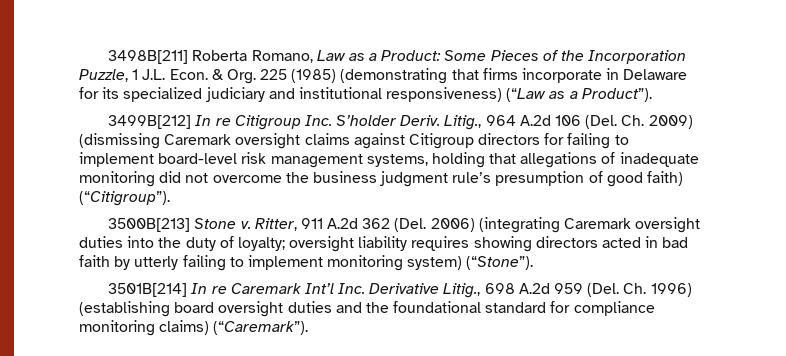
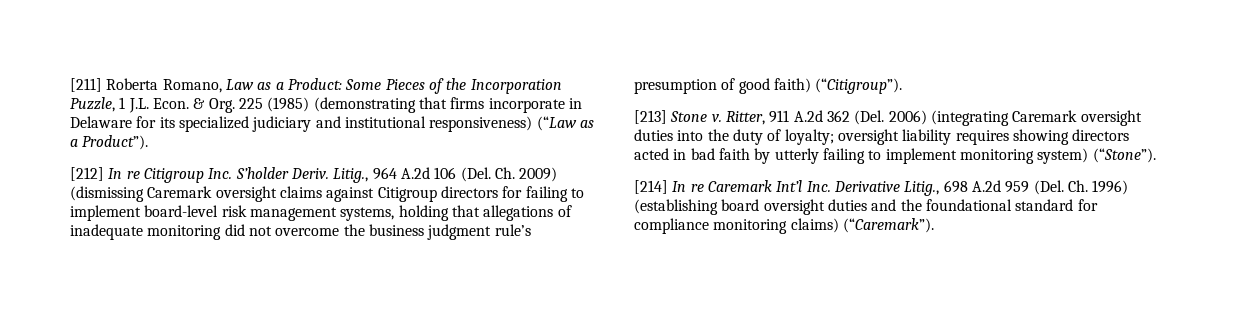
[108,50,189,64] 3498B[211] -> [70,78,102,92] [211]
[108,115,192,129] 3499B[212] -> [70,167,104,181] [212]
[108,218,191,232] 3500B[213] -> [634,110,667,124] [213]
[108,283,188,297] 3501B[214] -> [634,180,668,194] [214]

